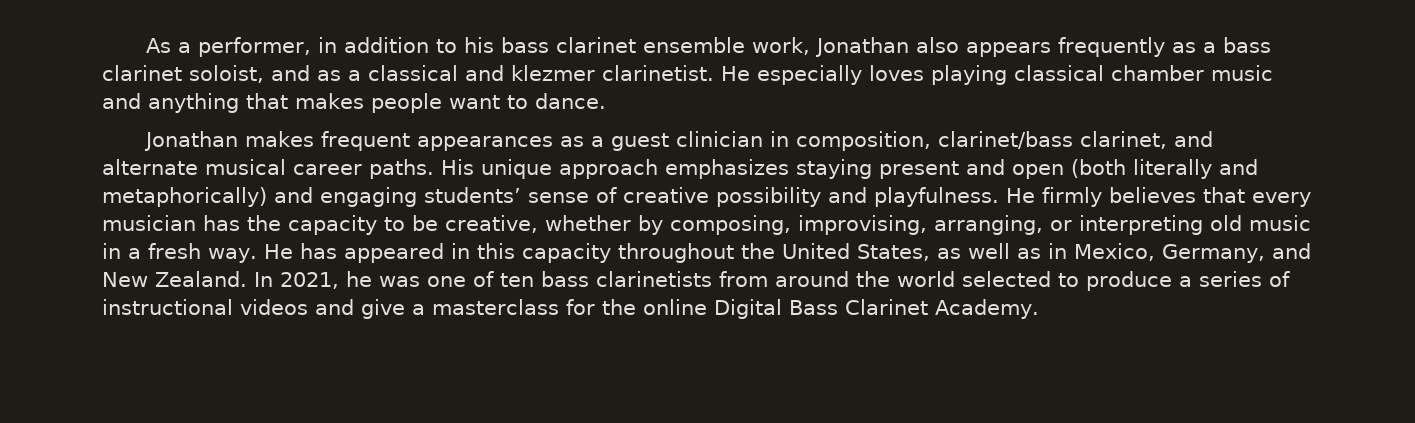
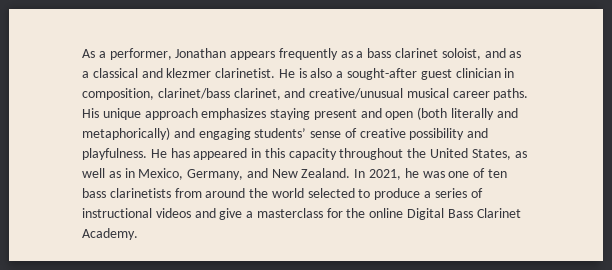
[317,37,959,57] in addition to his bass clarinet ensemble work, Jonathan also -> [175,48,227,58] Jonathan
[757,65,1273,85] [102,93,606,113] [143,131,604,151] especially loves playing classical chamber music and anything that makes people want to dance. // Jonathan makes frequent appearances as a -> [298,68,418,80] is also a sought-after
[102,159,198,175] alternate -> [309,88,404,99] creative/unusual
[1042,187,1311,207] [102,215,1311,235] [102,243,293,263] firmly believes that every musician has the capacity to be creative, whether by composing, improvising, arranging, or interpreting old music in a fresh way. He -> (167, 153) none

